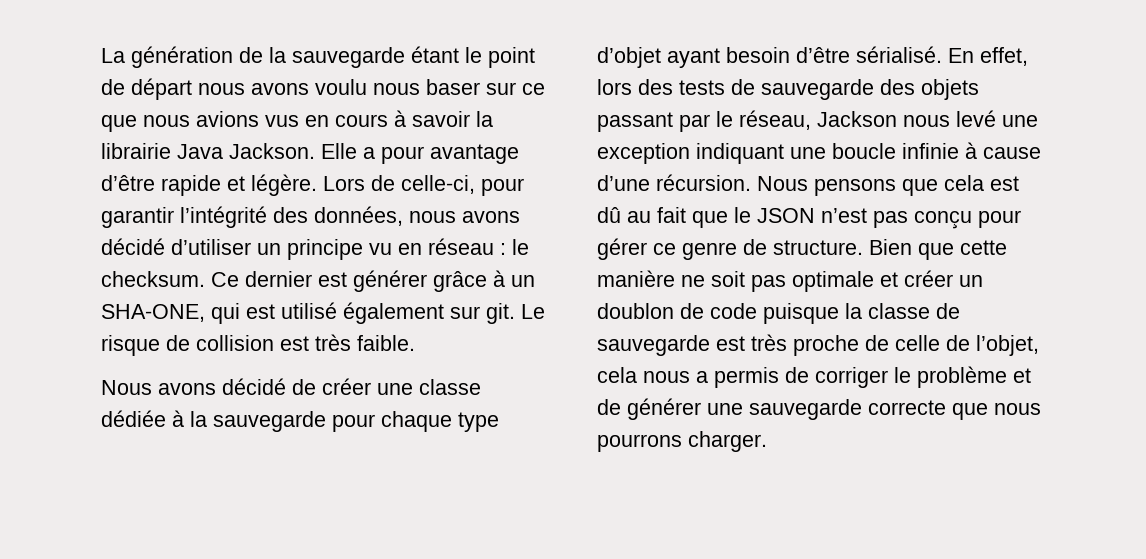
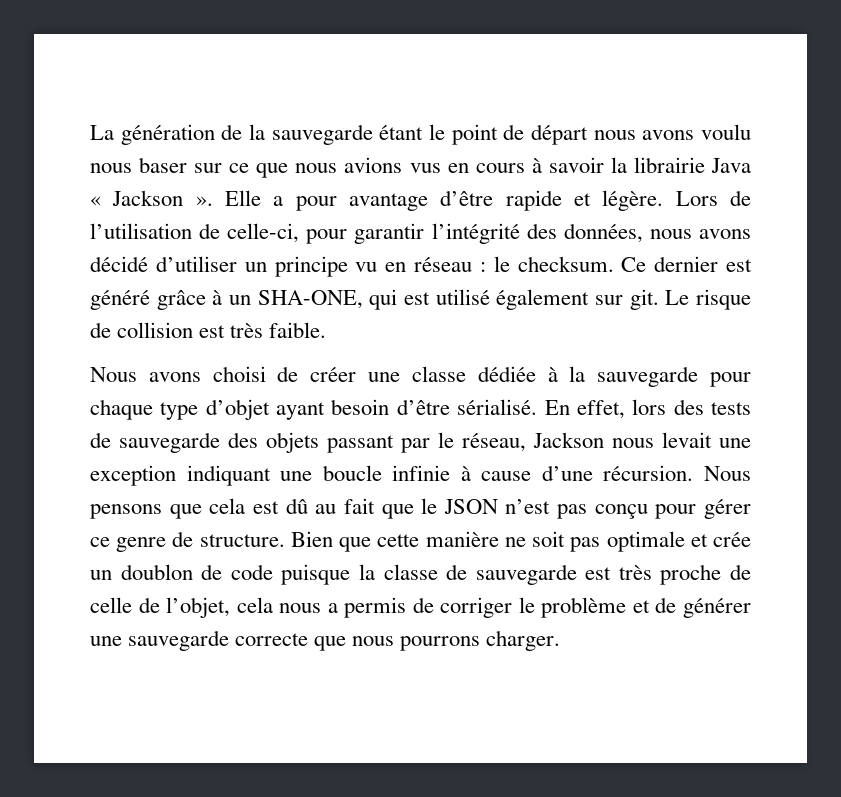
[229,143,315,159] Jackson. -> [90,190,213,206] « Jackson ».
(395, 183) none -> [90,223,221,239] l’utilisation de
[353,270,427,292] générer -> [90,290,150,310] généré
[222,378,286,395] décidé -> [212,366,266,382] choisi
[956,110,996,127] levé -> [662,432,712,448] levait
[904,270,953,287] créer -> [713,532,752,547] crée

